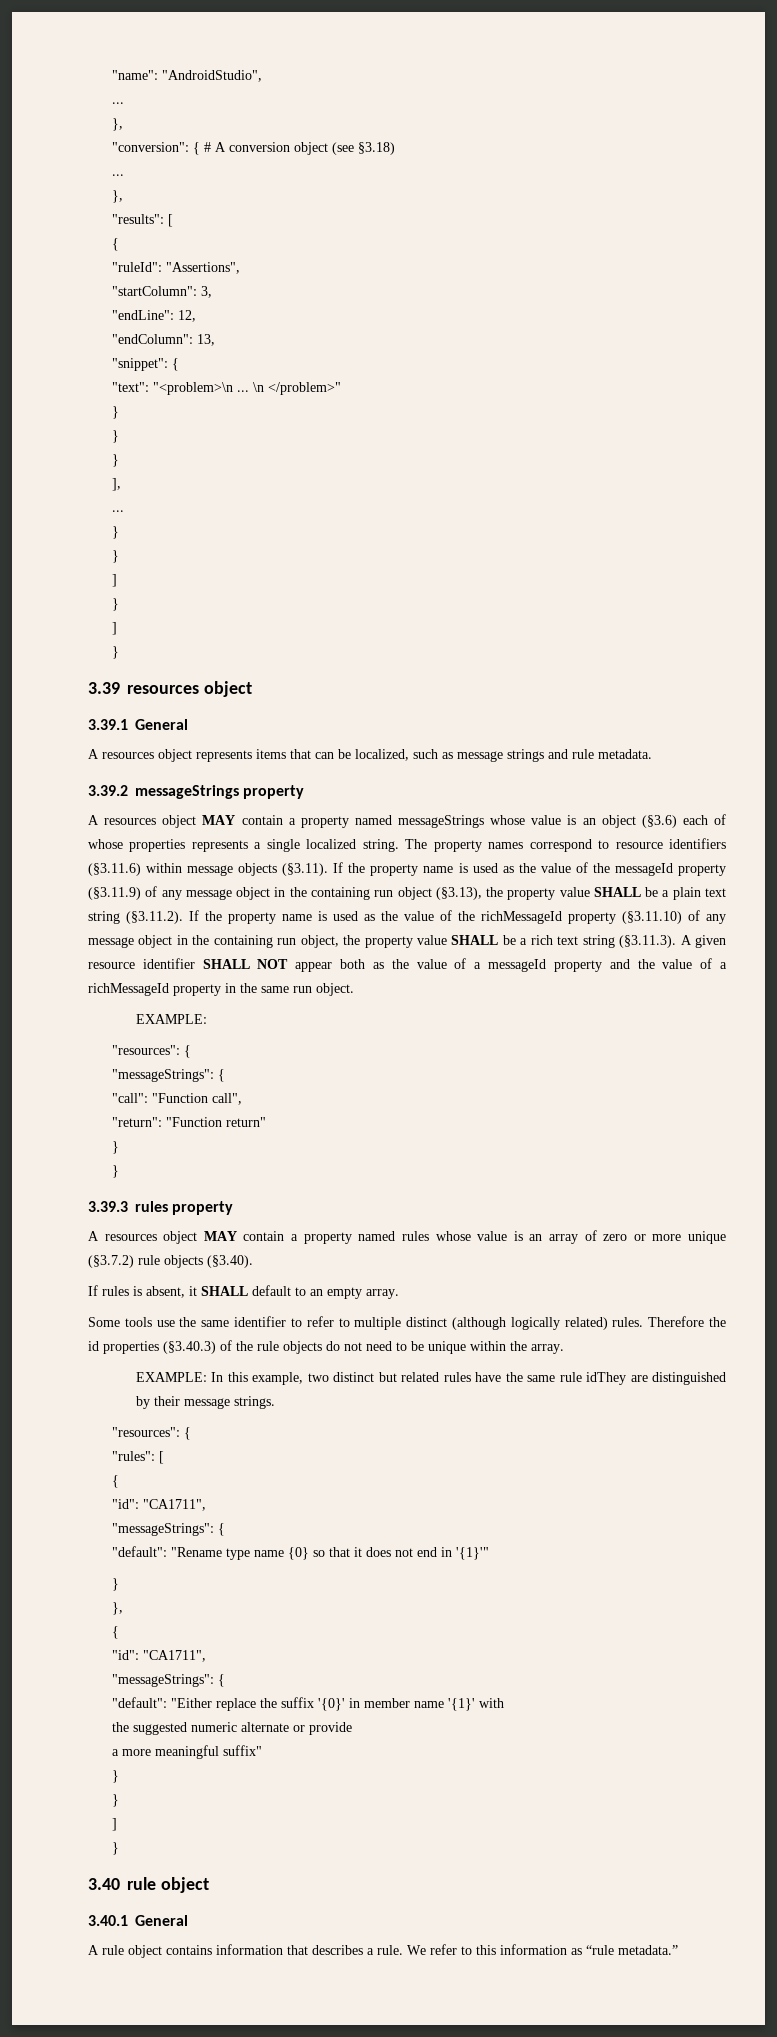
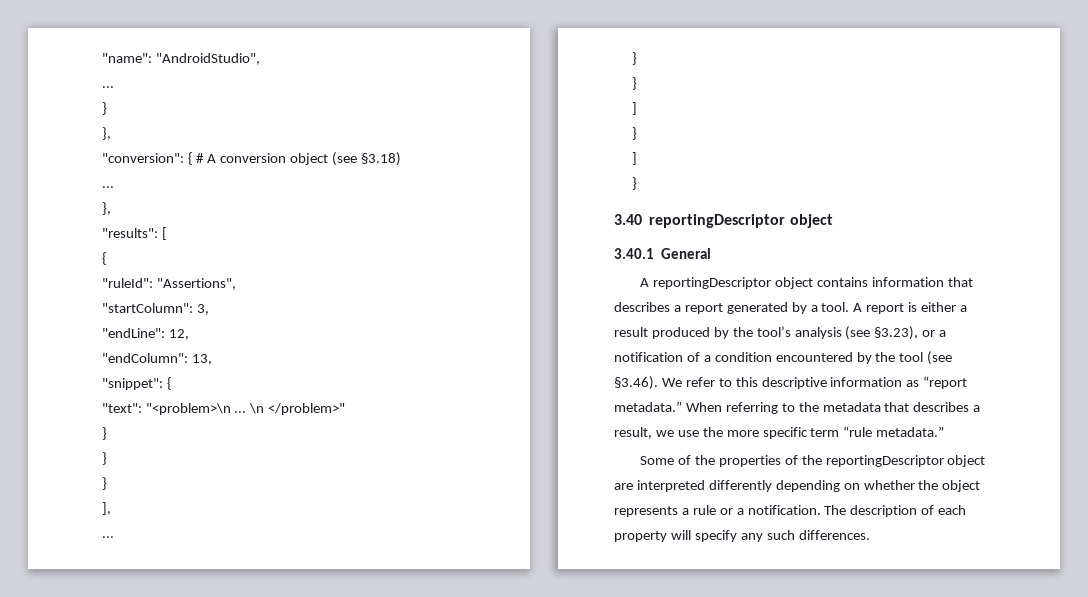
(124, 103) none -> [101,102,107,115] // }
[88,681,252,697] [88,719,188,730] [88,749,652,762] [88,785,305,799] [88,814,726,828] [88,838,726,852] [88,862,726,876] [88,886,727,900] [88,910,726,924] [88,935,727,948] [88,958,728,972] [88,983,354,996] [135,1014,207,1024] [111,1045,191,1058] [111,1069,225,1082] [111,1093,242,1105] [111,1117,266,1127] [111,1141,119,1154] [111,1165,119,1178] [88,1201,234,1215] [88,1230,726,1244] [88,1255,253,1268] [88,1285,399,1299] [88,1316,726,1330] [88,1340,564,1354] [135,1372,726,1385] [135,1396,275,1409] [111,1427,191,1440] [111,1451,164,1464] [111,1475,119,1488] [111,1499,206,1511] [111,1523,225,1536] [111,1546,489,1560] [111,1578,119,1591] [111,1602,123,1615] [111,1626,119,1639] [111,1650,206,1662] [111,1674,225,1687] [111,1697,504,1711] [111,1722,352,1735] [111,1745,262,1759] [111,1770,119,1783] [111,1794,119,1807] [111,1818,117,1831] [111,1842,119,1855] [88,1877,209,1893] [88,1915,188,1926] [88,1945,124,1955] 3.39 resources object // 3.39.1 General // A resources object represents items that can be localized, such as message strings and rule metadata. // 3.39.2 messageStrings property // A resources object MAY contain a property named messageStrings whose value is an object (§3.6) each of whose properties represents a single localized string. The property names correspond to resource identifiers (§3.11.6) within message objects (§3.11). If the property name is used as the value of the messageId property (§3.11.9) of any message object in the containing run object (§3.13), the property value SHALL be a plain text string (§3.11.2). If the property name is used as the value of the richMessageId property (§3.11.10) of any message object in the containing run object, the property value SHALL be a rich text string (§3.11.3). A given resource identifier SHALL NOT appear both as the value of a messageId property and the value of a richMessageId property in the same run object. // EXAMPLE: // "resources": { // "messageStrings": { // "call": "Function call", // "return": "Function return" // } // } // 3.39.3 rules property // A resources object MAY contain a property named rules whose value is an array of zero or more unique (§3.7.2) rule objects (§3.40). // If rules is absent, it SHALL default to an empty array. // Some tools use the same identifier to refer to multiple distinct (although logically related) rules. Therefore the id properties (§3.40.3) of the rule objects do not need to be unique within the array. // EXAMPLE: In this example, two distinct but related rules have the same rule idThey are distinguished by their message strings. // "resources": { // "rules": [ // { // "id": "CA1711", // "messageStrings": { // "default": "Rename type name {0} so that it does not end in '{1}'" // } // }, // { // "id": "CA1711", // "messageStrings": { // "default": "Either replace the suffix '{0}' in member name '{1}' with // the suggested numeric alternate or provide // a more meaningful suffix" // } // } // ] // } // 3.40 rule object // 3.40.1 General // A rule -> [614,214,833,228] [614,248,712,259] [640,277,771,289] 3.40 reportingDescriptor object // 3.40.1 General // A reportingDescriptor
[377,1945,403,1955] rule. -> [684,302,968,314] [614,326,947,340] [614,351,953,365] [614,376,658,390] report generated by a tool. A report is either a result produced by the tool’s analysis (see §3.23), or a notification of a condition encountered by the tool (see §3.46).
(496, 1950) none -> [761,377,827,389] descriptive
[586,1945,678,1955] “rule metadata.” -> [923,376,968,389] [614,401,981,414] [614,426,945,439] [640,455,986,467] [614,480,981,492] [614,505,967,517] [614,530,870,542] “report metadata.” When referring to the metadata that describes a result, we use the more specific term “rule metadata.” // Some of the properties of the reportingDescriptor object are interpreted differently depending on whether the object represents a rule or a notification. The description of each property will specify any such differences.

